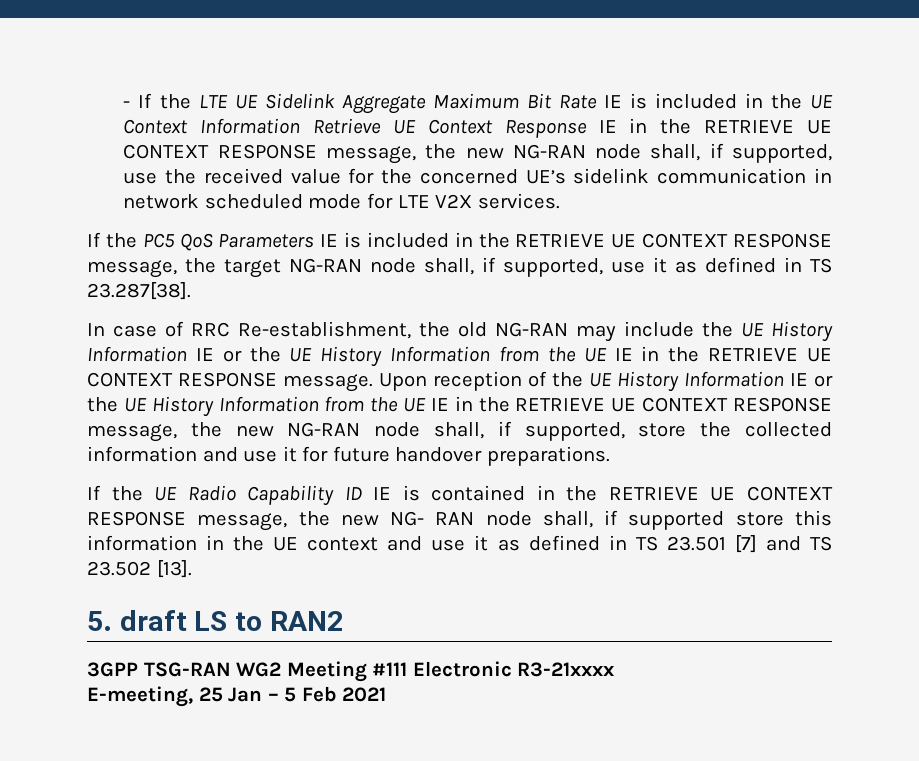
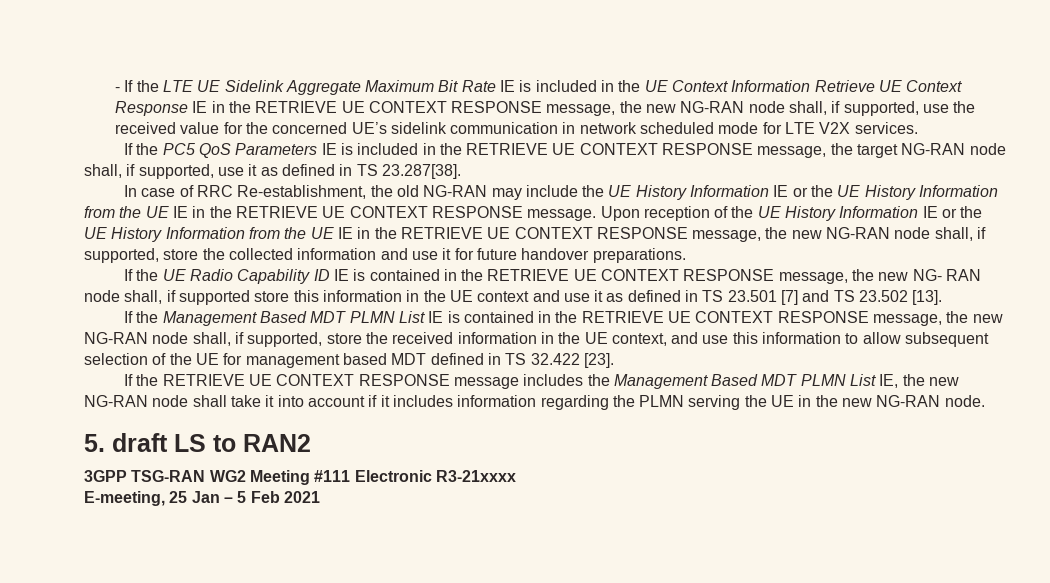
(192, 569) none -> [123,311,1003,326] [84,332,990,347] [84,353,614,368] [123,374,960,389] [84,395,985,410] // If the Management Based MDT PLMN List IE is contained in the RETRIEVE UE CONTEXT RESPONSE message, the new NG-RAN node shall, if supported, store the received information in the UE context, and use this information to allow subsequent selection of the UE for management based MDT defined in TS 32.422 [23]. // If the RETRIEVE UE CONTEXT RESPONSE message includes the Management Based MDT PLMN List IE, the new NG-RAN node shall take it into account if it includes information regarding the PLMN serving the UE in the new NG-RAN node.

